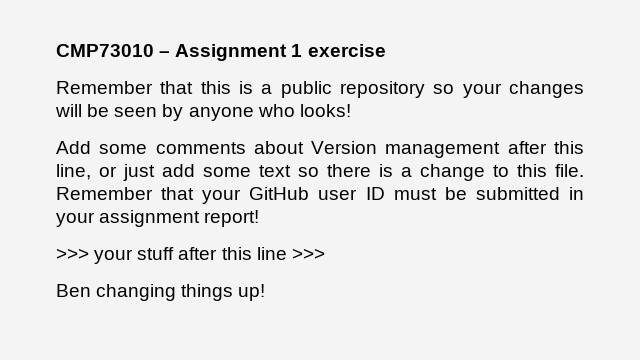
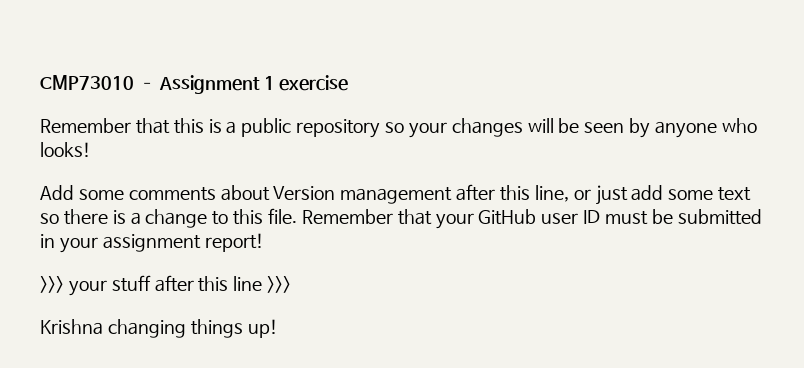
[56,284,91,297] Ben -> [40,319,103,335] Krishna

